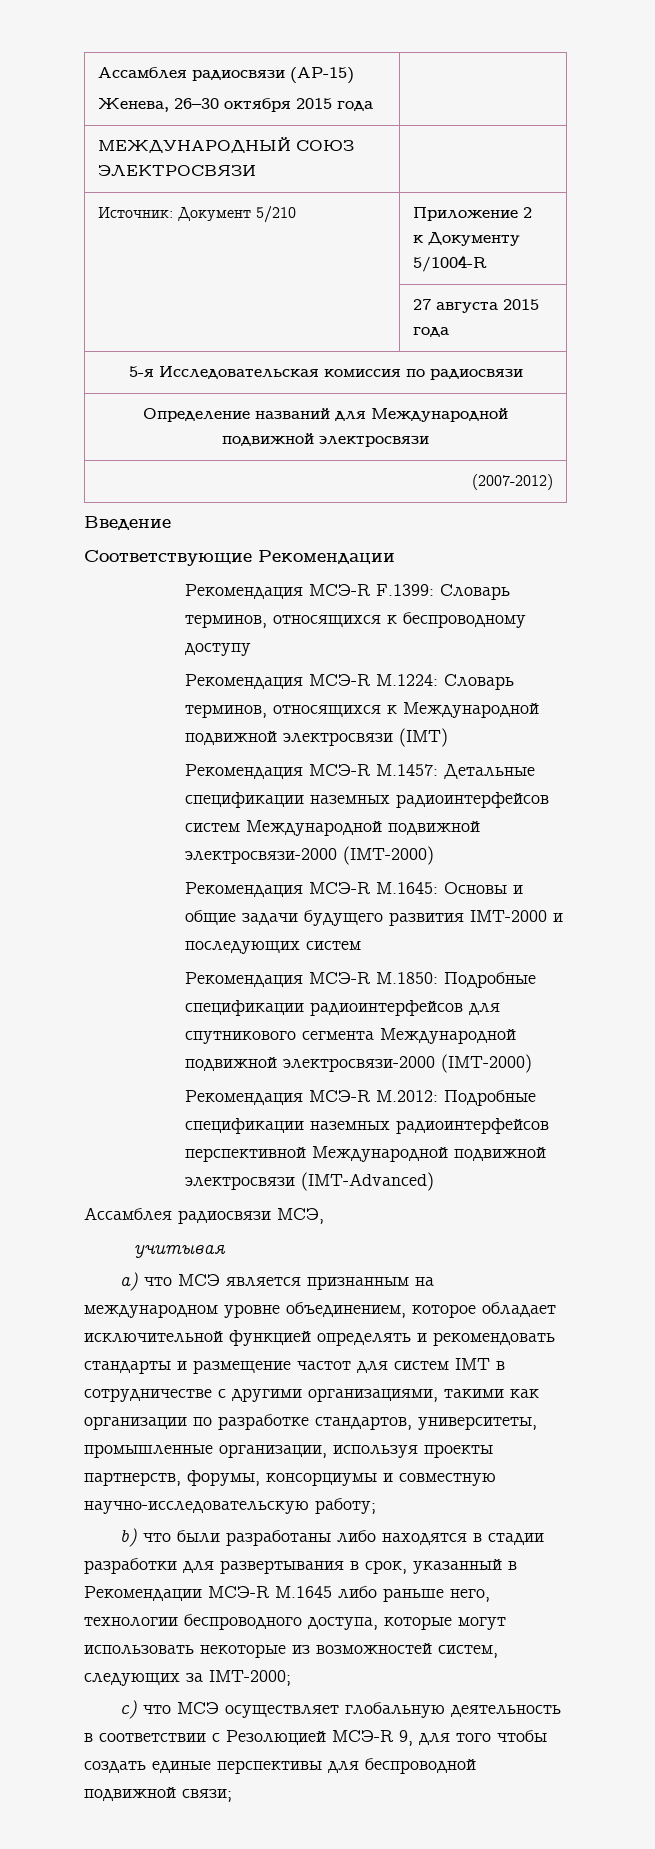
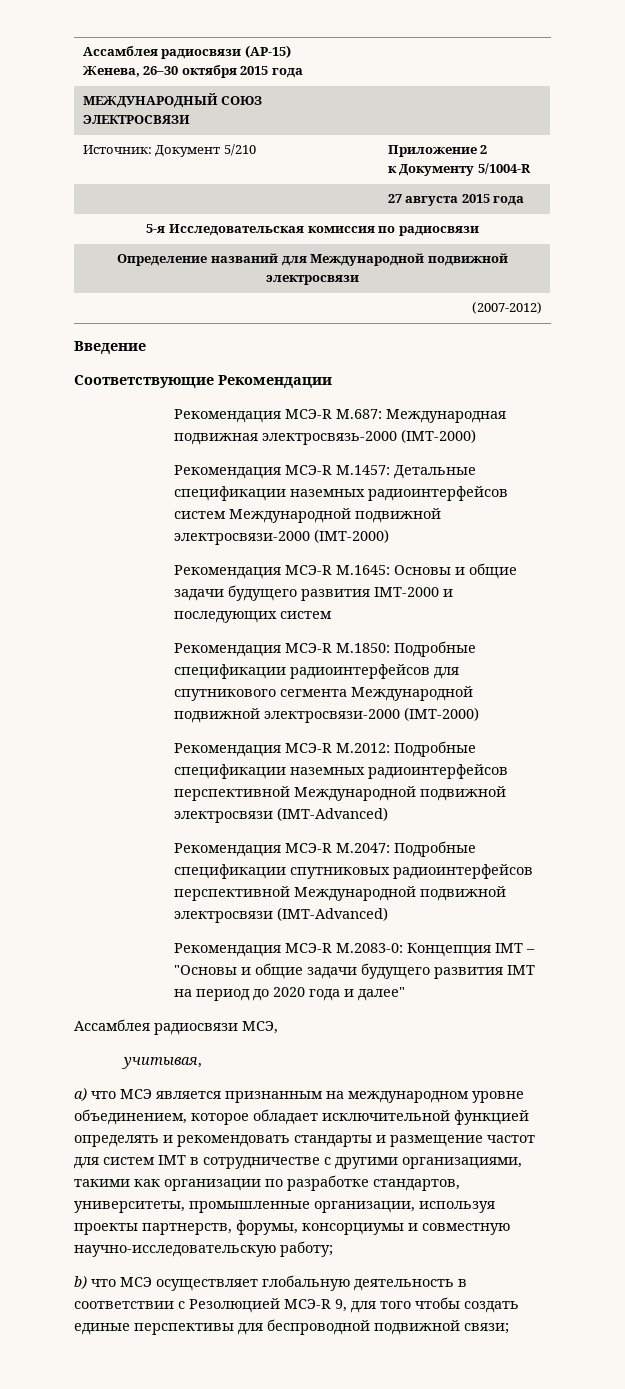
[375,584,510,600] [184,612,526,628] [184,643,251,656] [184,674,514,690] [184,702,539,718] [184,728,448,747] F.1399: Словарь терминов, относящихся к беспроводному доступу // Рекомендация МСЭ-R M.1224: Словарь терминов, относящихся к Международной подвижной электросвязи (IMT) -> [335,409,506,423] [173,429,476,445] M.687: Международная подвижная электросвязь-2000 (IMT-2000)
(434, 1181) none -> [173,841,476,857] [173,864,533,879] [173,886,506,901] [173,907,388,923] [173,943,535,957] [173,963,535,979] [173,987,405,1001] // Рекомендация МСЭ-R M.2047: Подробные спецификации спутниковых радиоинтерфейсов перспективной Международной подвижной электросвязи (IMT-Advanced) // Рекомендация МСЭ-R M.2083-0: Концепция IMT – "Основы и общие задачи будущего развития IMT на период до 2020 года и далее"
[134,1245,227,1258] учитывая -> [120,1057,202,1069] учитывая,
[176,1530,544,1546] [84,1558,517,1574] [84,1586,490,1602] [84,1614,506,1630] [84,1643,498,1658] [84,1670,291,1686] [119,1700,171,1719] были разработаны либо находятся в стадии разработки для развертывания в срок, указанный в Рекомендации МСЭ-R M.1645 либо раньше него, технологии беспроводного доступа, которые могут использовать некоторые из возможностей систем, следующих за IMT-2000; // c) что -> (116, 1283) none

